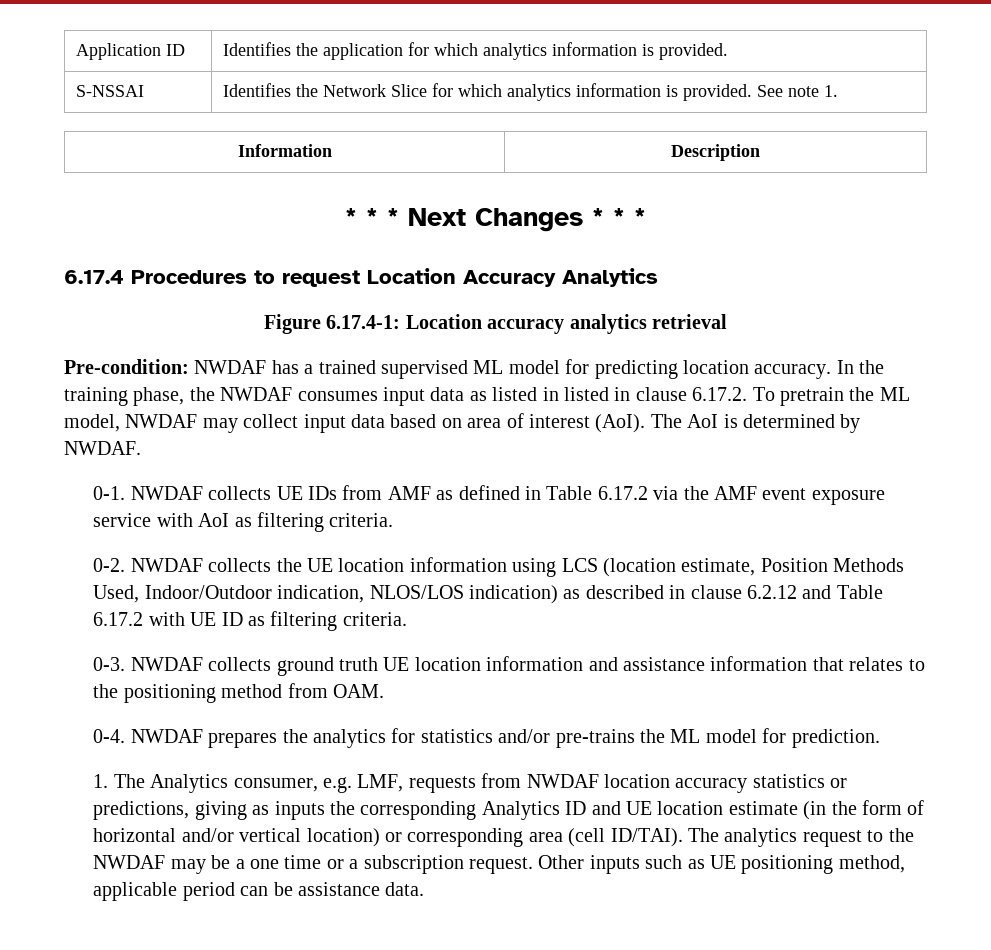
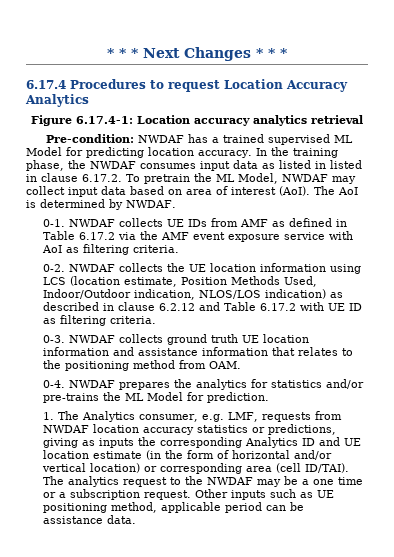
[76,43,186,60] [223,42,729,60] [76,85,145,97] [223,83,839,101] [237,144,332,157] [671,144,760,161] Application ID | Identifies the application for which analytics information is provided. // S-NSSAI | Identifies the Network Slice for which analytics information is provided. See note 1. // Information | Description // -> (107, 53) none
[508,360,560,374] model -> [26,147,62,156] Model
[64,414,120,432] model, -> [238,173,278,184] Model,
[705,729,757,743] model -> [147,392,184,401] Model

